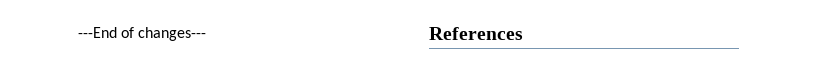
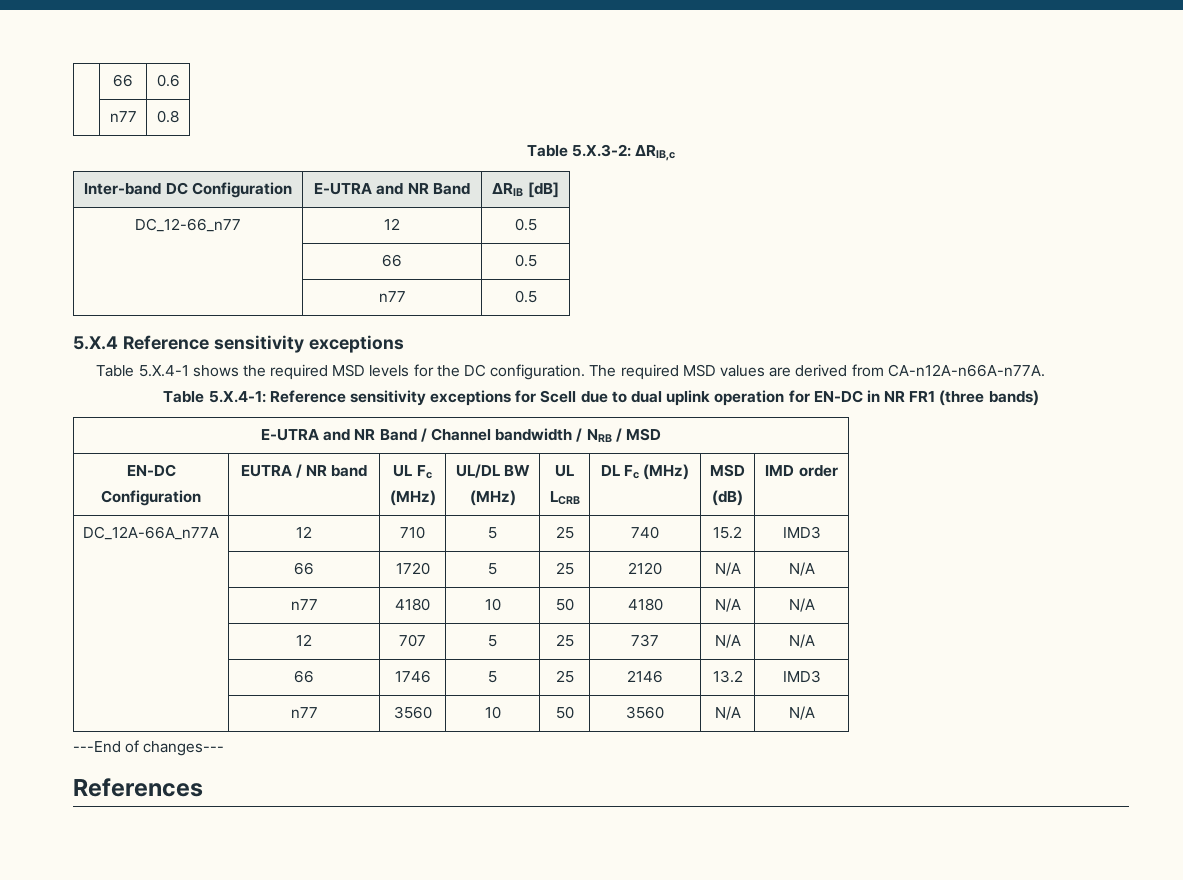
(78, 32) none -> [113,74,133,87] [156,74,180,87] [109,111,137,122] [157,110,179,123] [526,144,676,161] [84,182,292,198] [314,183,470,195] [492,182,559,198] [135,218,241,232] [384,218,400,230] [514,218,537,231] [382,254,402,267] [514,254,537,267] [378,291,406,302] [514,290,537,303] [73,335,404,353] [96,364,1045,380] [163,390,1039,406] [261,428,661,442] [126,464,176,477] [101,490,201,506] [240,464,368,478] [393,465,432,479] [389,490,436,506] [455,464,531,478] [469,490,516,506] [555,465,574,477] [549,491,580,505] [600,464,690,480] [710,464,745,477] [712,490,743,506] [765,465,838,477] [83,526,219,540] [296,526,312,538] [400,526,425,539] [488,527,497,539] [555,526,574,539] [631,526,659,539] [713,526,742,539] [782,526,821,539] [294,562,314,575] [395,562,430,575] [488,563,497,575] [555,562,574,575] [628,562,662,575] [714,562,741,576] [788,562,815,576] [290,599,318,610] [395,598,430,611] [484,598,501,611] [555,598,574,611] [627,598,663,611] [714,598,741,612] [788,598,815,612] [296,634,312,646] [399,634,426,647] [488,635,497,647] [555,634,574,647] [631,634,659,647] [714,634,741,648] [788,634,815,648] [294,670,314,683] [394,670,431,683] [488,671,497,683] [555,670,574,683] [627,670,663,683] [712,670,743,683] [782,670,821,683] [290,707,318,718] [393,706,432,719] [484,706,501,719] [555,706,574,719] [626,706,664,719] [714,706,741,720] [788,706,815,720] | 66 | 0.6 // | n77 | 0.8 // Table 5.X.3-2: ΔRIB,c // Inter-band DC Configuration | E-UTRA and NR Band | ΔRIB [dB] // DC_12-66_n77 | 12 | 0.5 // | 66 | 0.5 // | n77 | 0.5 // 5.X.4 Reference sensitivity exceptions // Table 5.X.4-1 shows the required MSD levels for the DC configuration. The required MSD values are derived from CA-n12A-n66A-n77A. // Table 5.X.4-1: Reference sensitivity exceptions for Scell due to dual uplink operation for EN-DC in NR FR1 (three bands) // E-UTRA and NR Band / Channel bandwidth / NRB / MSD // EN-DC // Configuration | EUTRA / NR band | UL Fc // (MHz) | UL/DL BW // (MHz) | UL // LCRB | DL Fc (MHz) | MSD // (dB) | IMD order // DC_12A-66A_n77A | 12 | 710 | 5 | 25 | 740 | 15.2 | IMD3 // | 66 | 1720 | 5 | 25 | 2120 | N/A | N/A // | n77 | 4180 | 10 | 50 | 4180 | N/A | N/A // | 12 | 707 | 5 | 25 | 737 | N/A | N/A // | 66 | 1746 | 5 | 25 | 2146 | 13.2 | IMD3 // | n77 | 3560 | 10 | 50 | 3560 | N/A | N/A //

